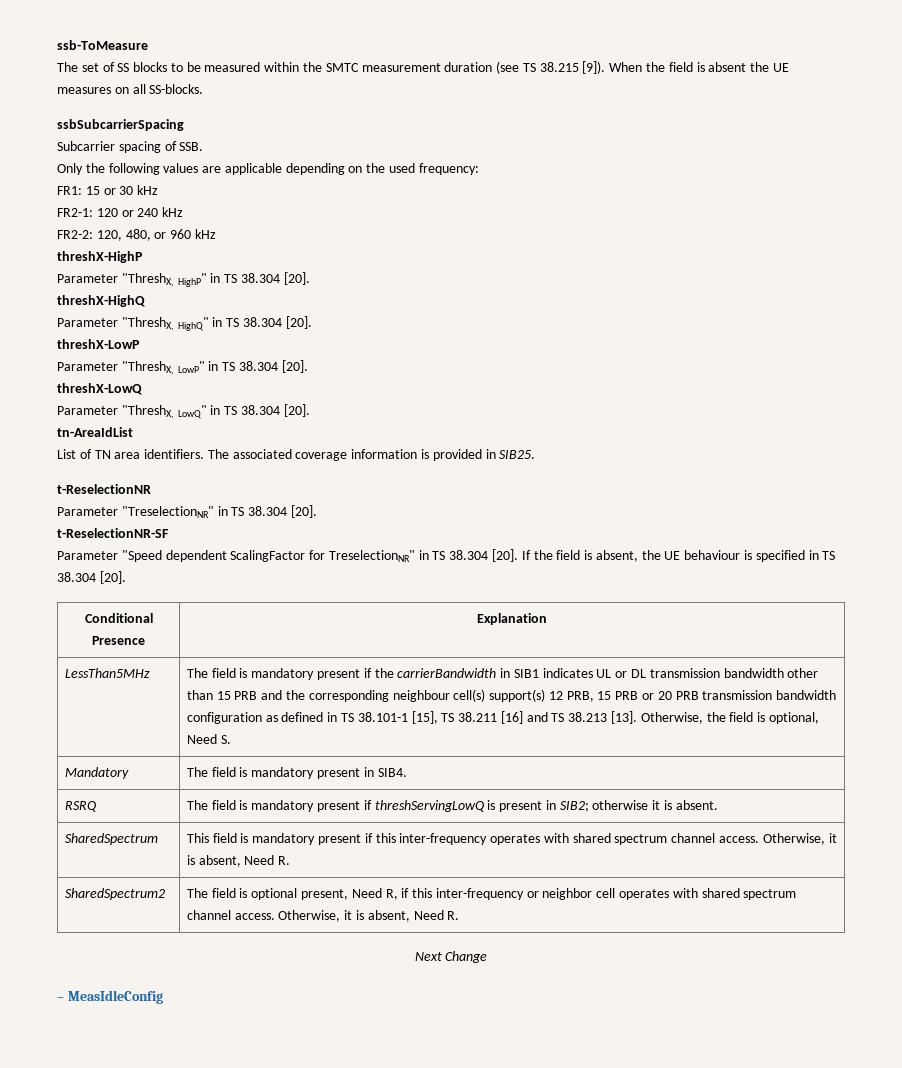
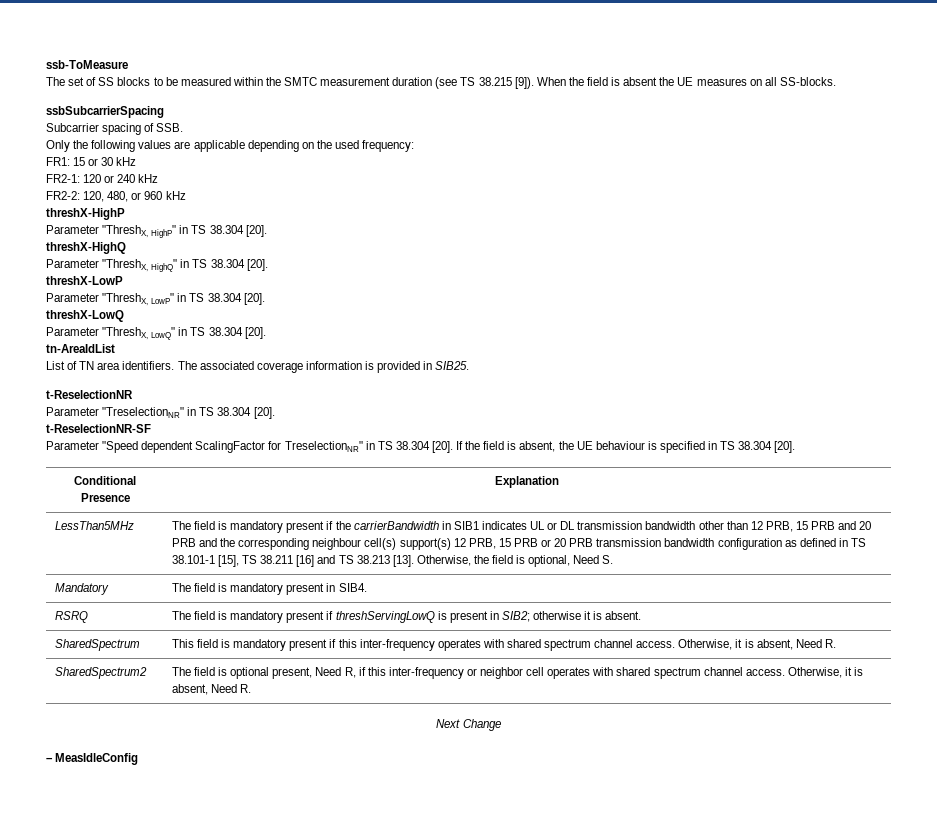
(213, 695) none -> [750,521,793,532] 12 PRB,
(283, 695) none -> [859,521,872,530] [171,538,218,547] 20 PRB and

